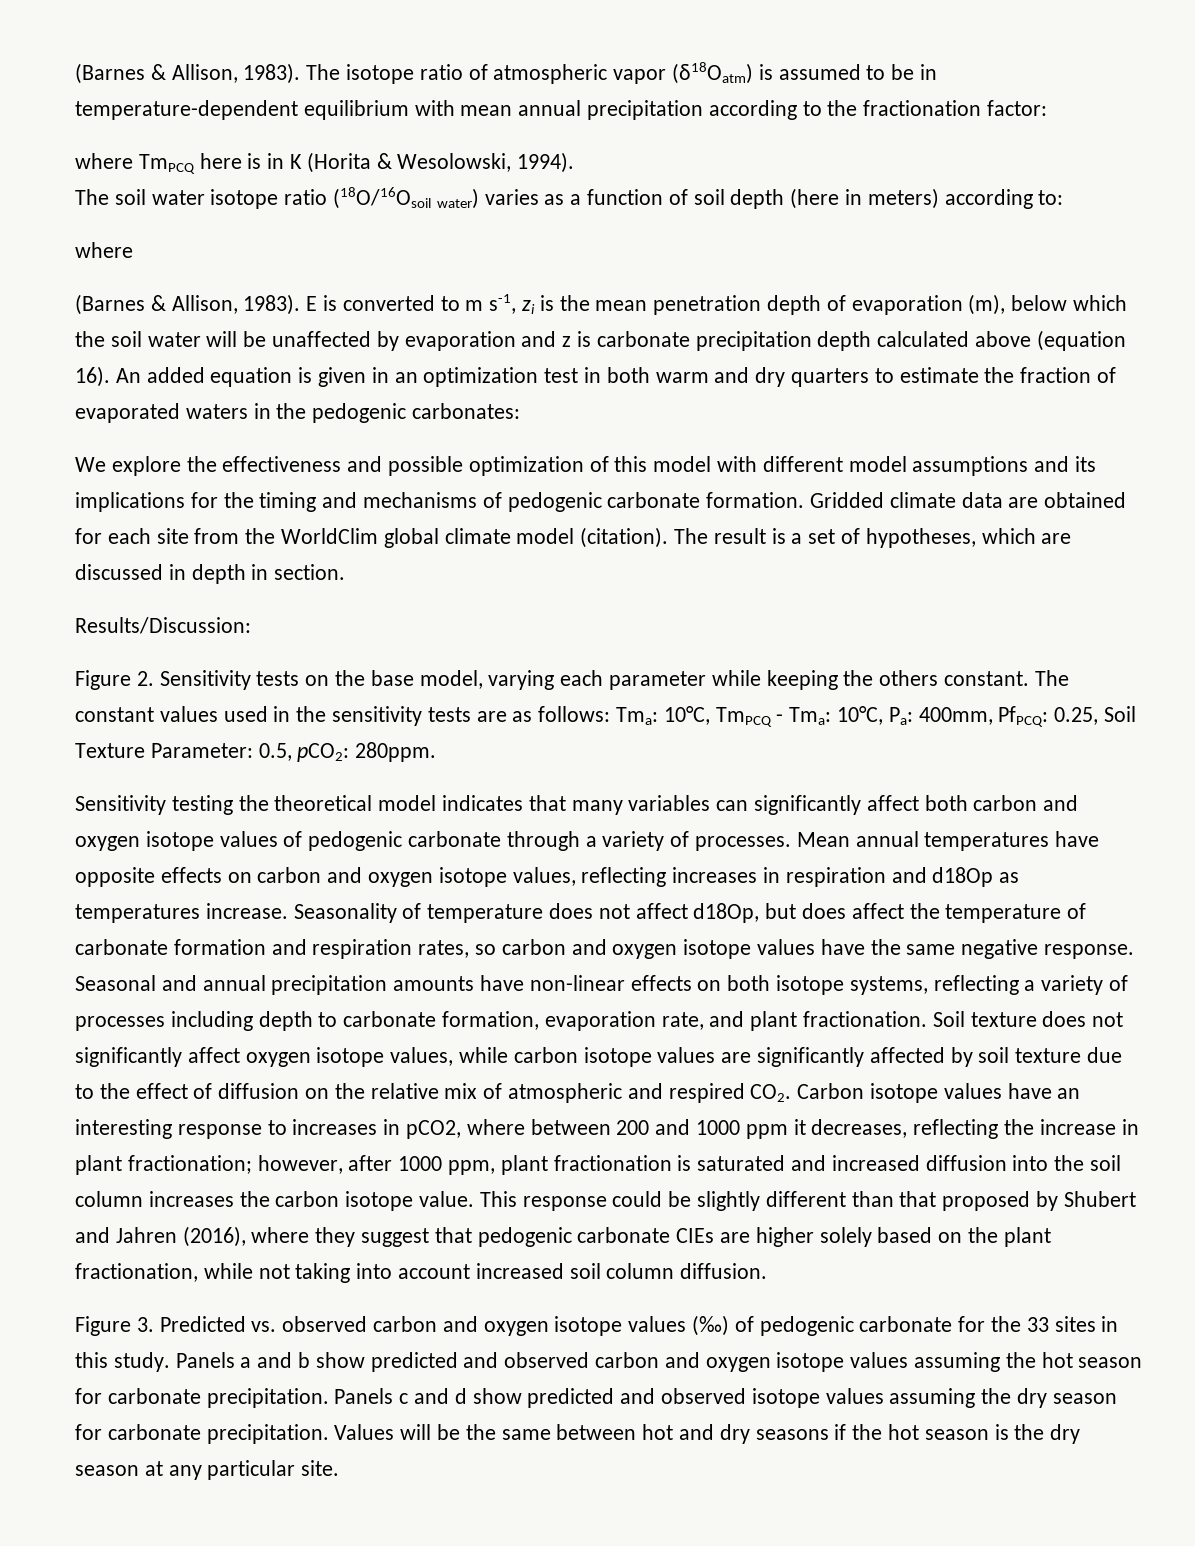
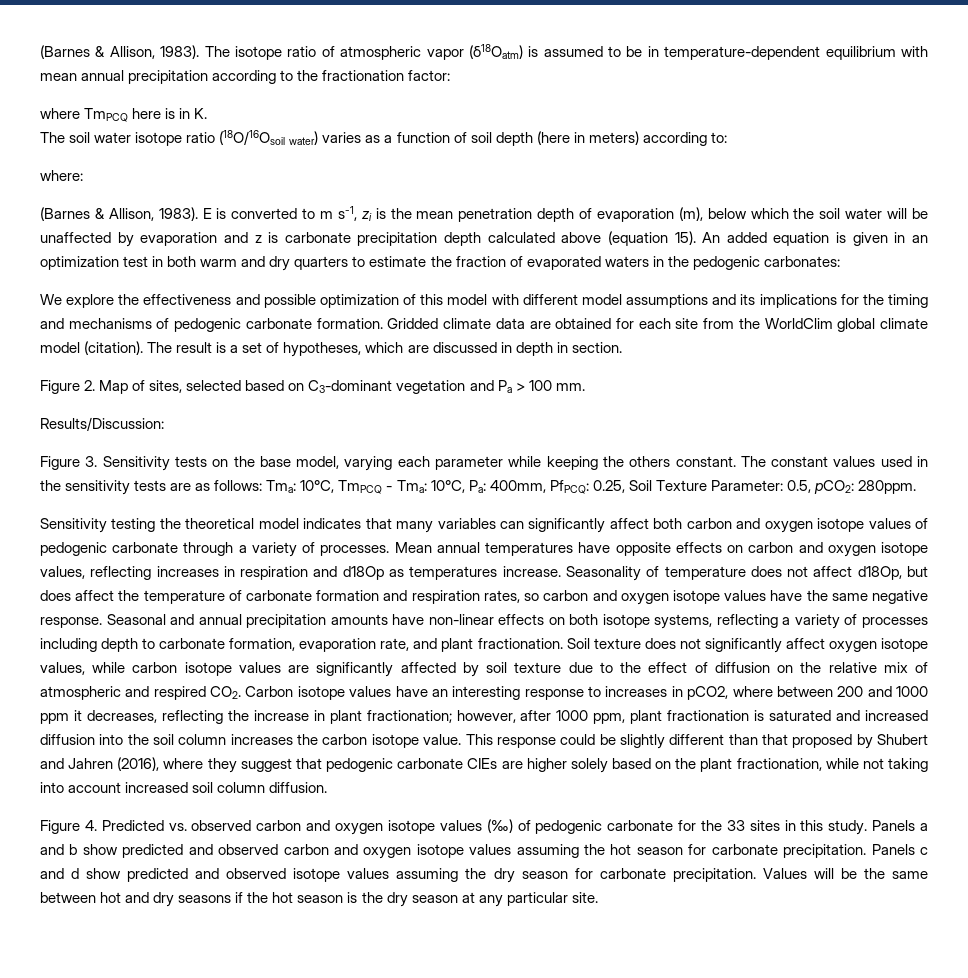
[290,152,575,173] K (Horita & Wesolowski, 1994). -> [194,108,208,119] K.
[75,242,133,258] where -> [40,170,83,181] where:
[75,366,110,387] 16). -> [674,231,696,245] 15).
(346, 572) none -> [40,380,585,394] // Figure 2. Map of sites, selected based on C3-dominant vegetation and Pa > 100 mm.
[136,671,154,686] 2. -> [85,456,98,467] 3.
[136,1317,154,1332] 3. -> [84,820,97,831] 4.

